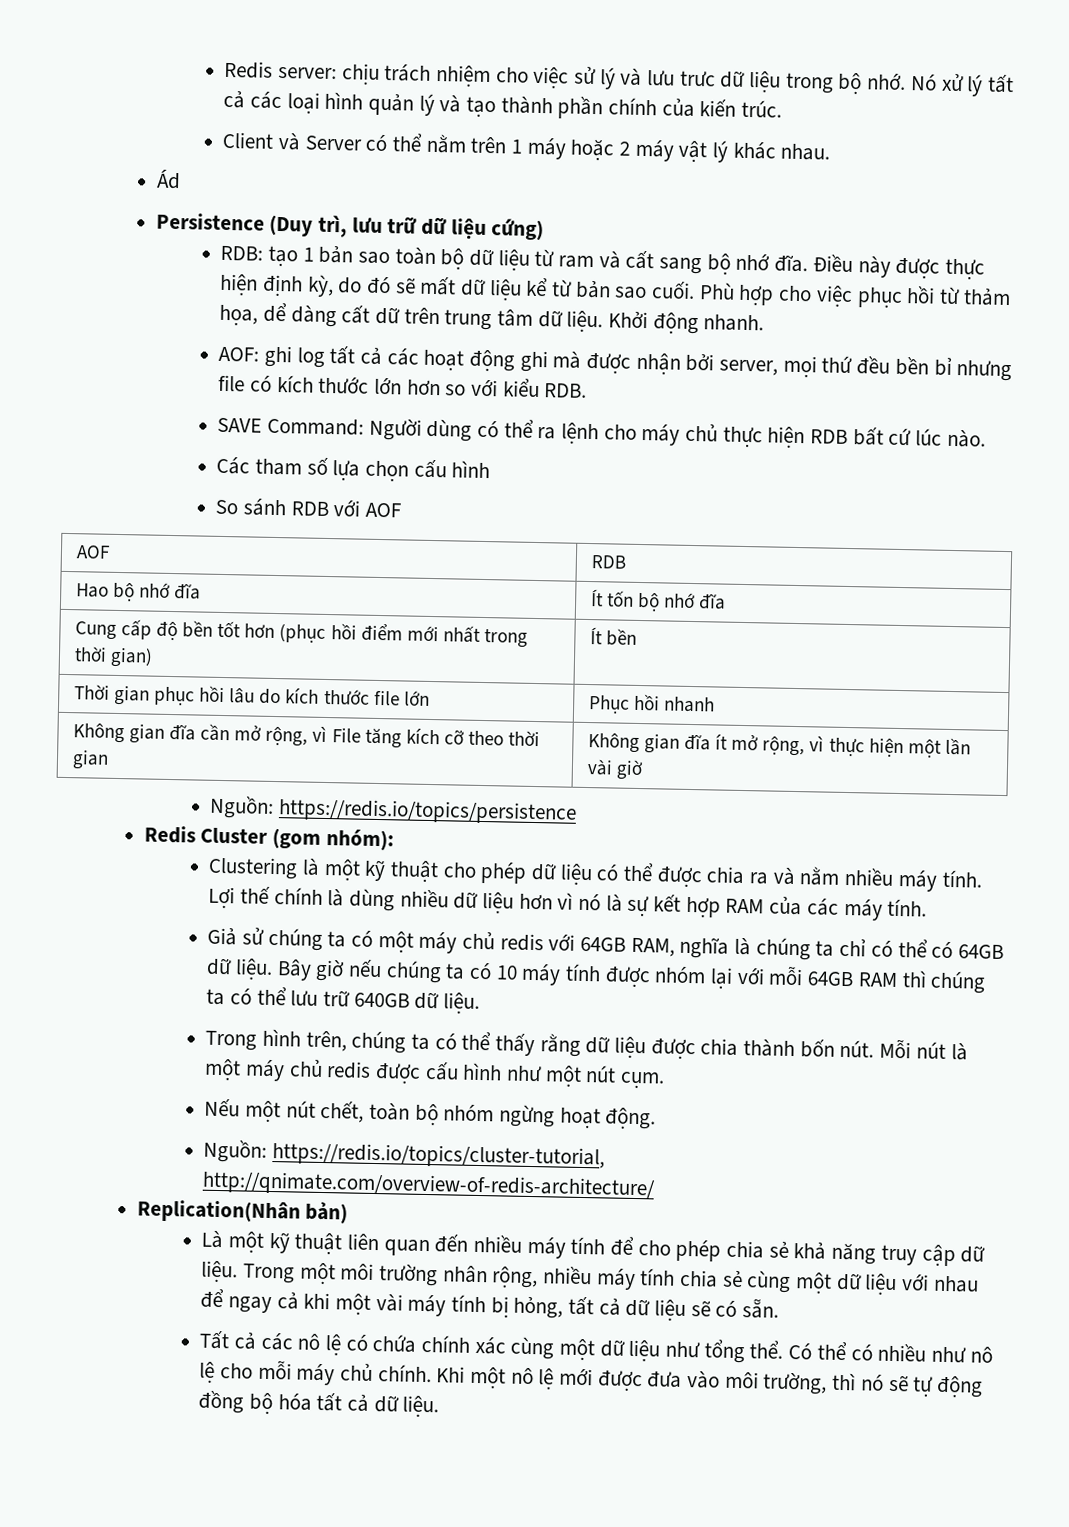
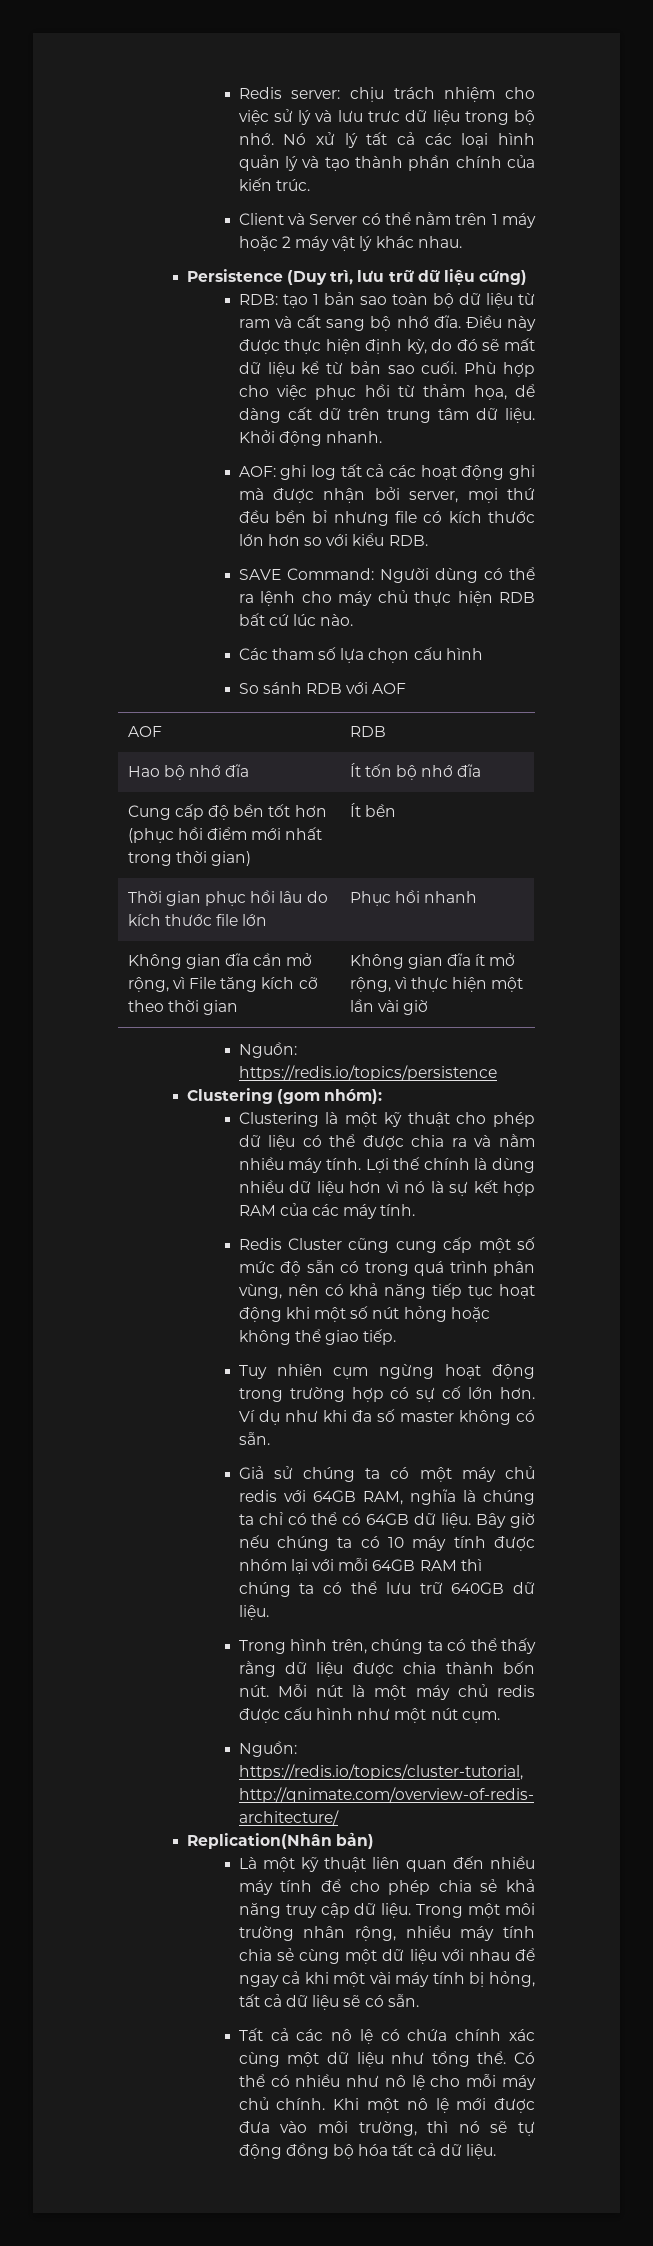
[155,169,181,190] // Ád -> (462, 242) none
[143,825,269,844] Redis Cluster -> [186,1088,273,1104] Clustering
(928, 907) none -> [238,1237,535,1253] [238,1260,535,1276] [238,1283,535,1299] [238,1306,490,1322] [238,1329,397,1345] [238,1364,535,1379] [238,1386,535,1402] [238,1409,535,1425] [238,1432,270,1445] // Redis Cluster cũng cung cấp một số mức độ sẵn có trong quá trình phân vùng, nên có khả năng tiếp tục hoạt động khi một số nút hỏng hoặc không thể giao tiếp. // Tuy nhiên cụm ngừng hoạt động trong trường hợp có sự cố lớn hơn. Ví dụ như khi đa số master không có sẵn.
[204,1098,657,1130] // Nếu một nút chết, toàn bộ nhóm ngừng hoạt động. -> (500, 1717) none

